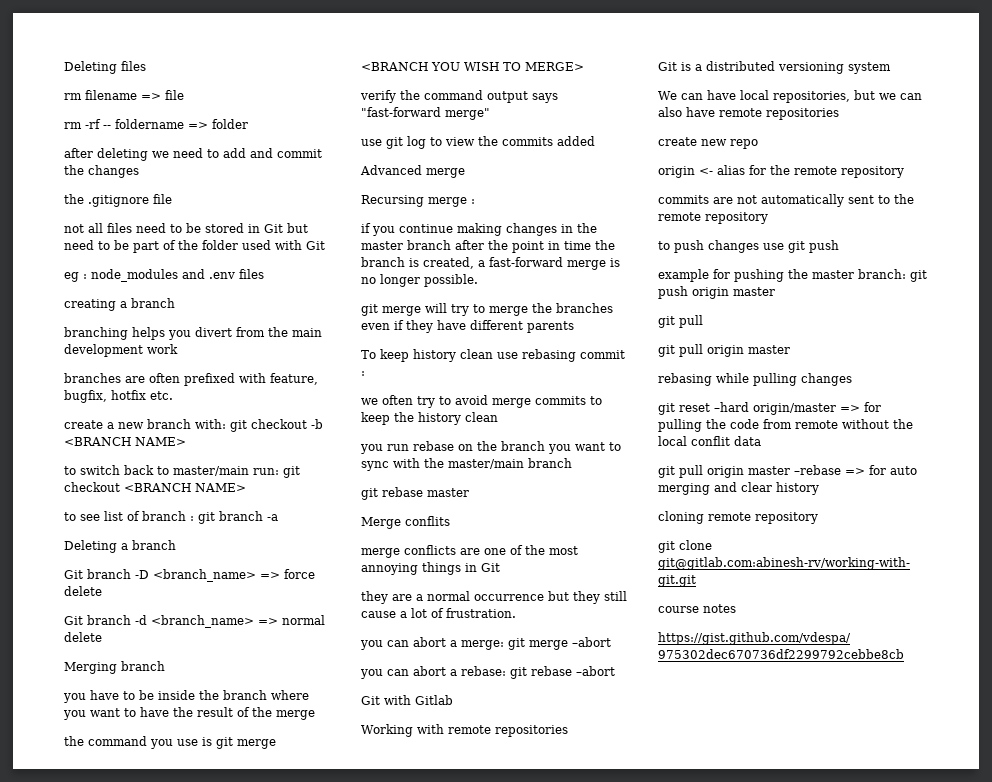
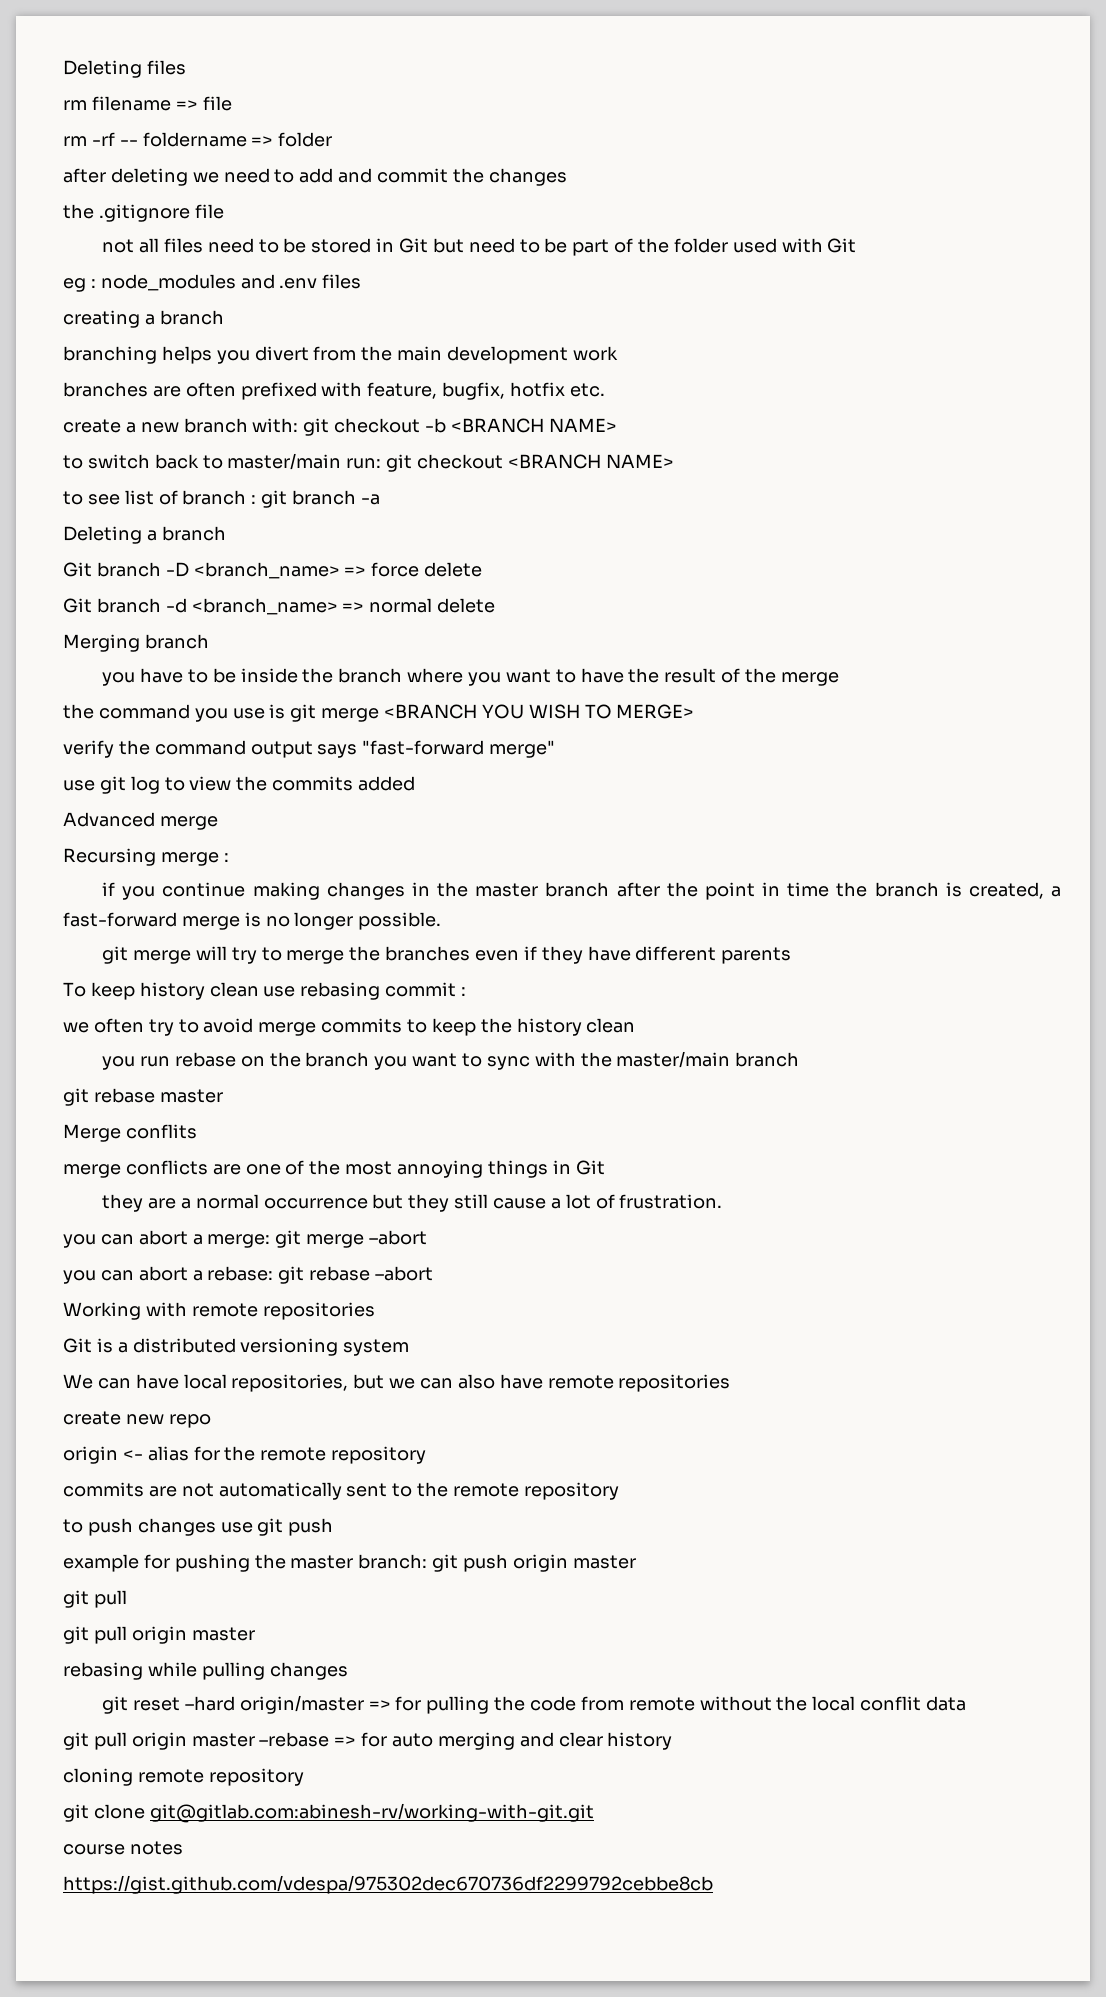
[361,695,453,705] // Git with Gitlab -> (434, 1273) none

